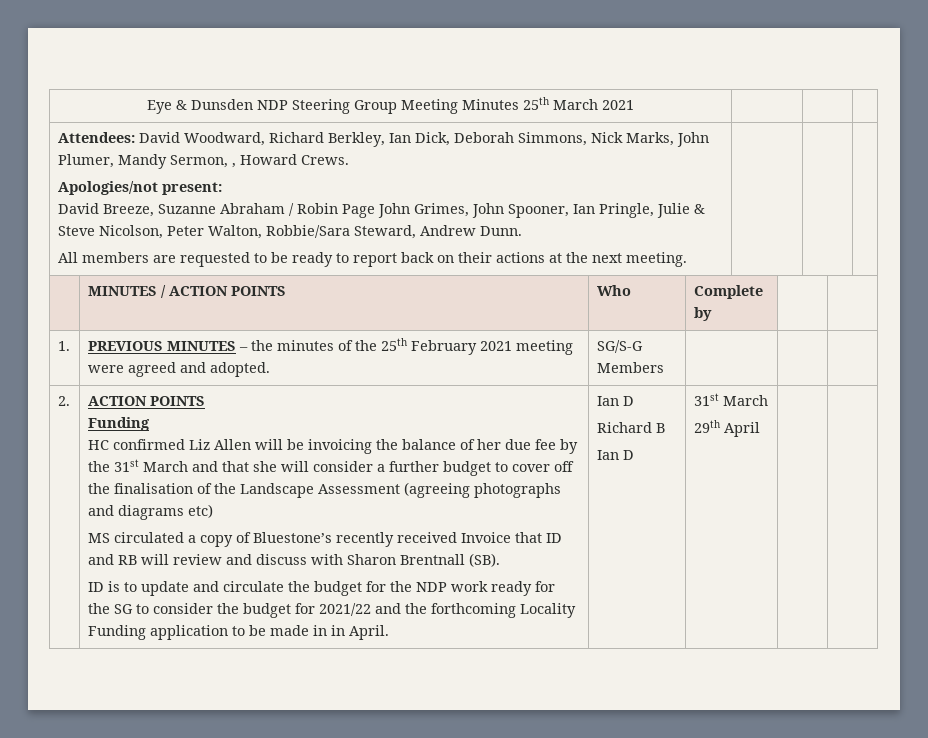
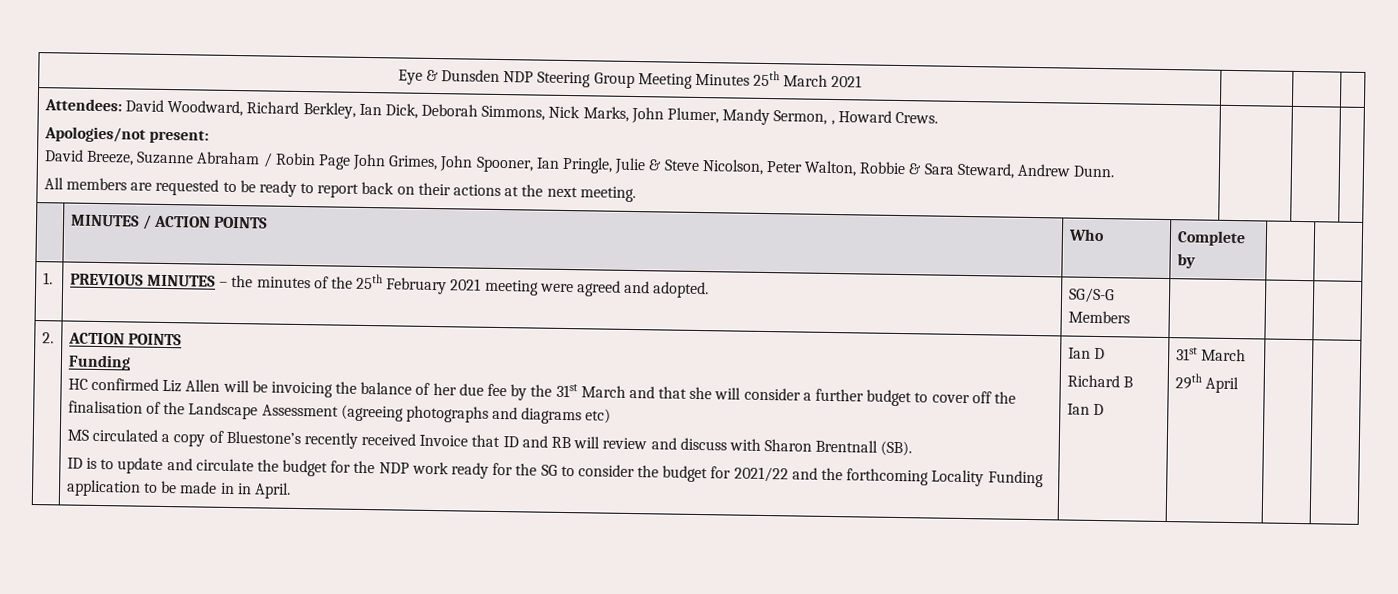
[265,225,350,238] Robbie/Sara -> [859,161,955,175] Robbie & Sara

